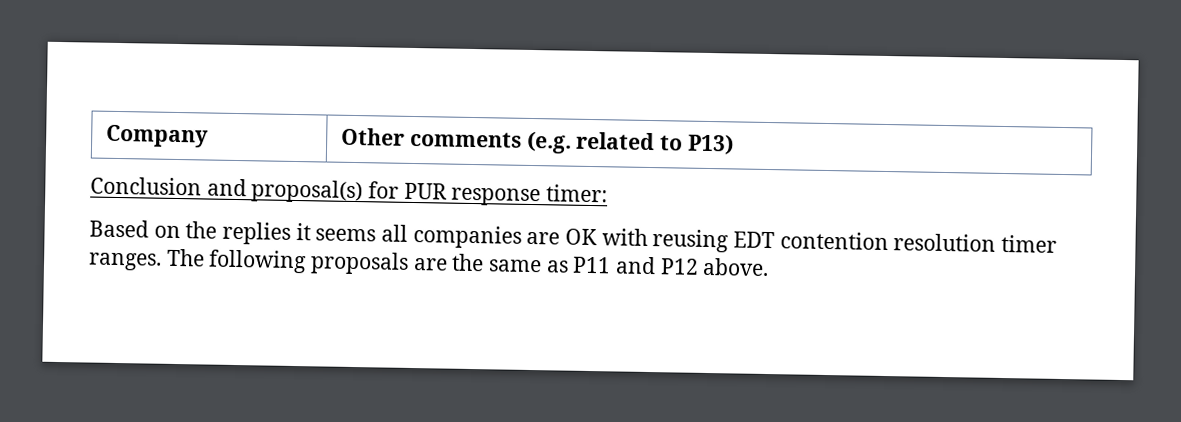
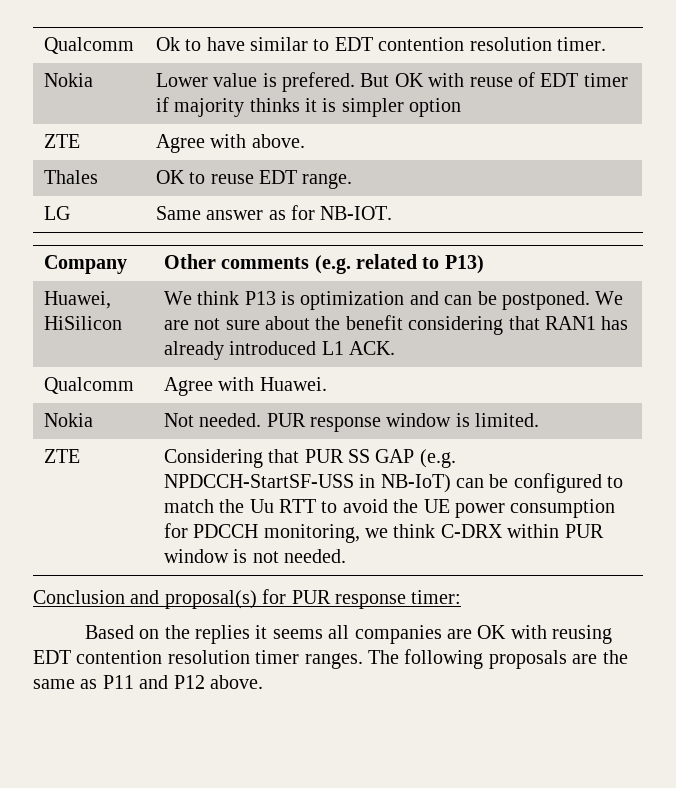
(106, 136) none -> [43,37,134,54] [155,37,606,51] [43,73,93,87] [155,72,628,92] [155,97,462,117] [43,134,80,148] [155,134,305,153] [43,170,98,184] [155,170,353,189] [43,206,70,220] [155,205,393,220] Qualcomm | Ok to have similar to EDT contention resolution timer. // Nokia | Lower value is prefered. But OK with reuse of EDT timer if majority thinks it is simpler option // ZTE | Agree with above. // Thales | OK to reuse EDT range. // LG | Same answer as for NB-IOT. //
(734, 144) none -> [43,291,111,309] [43,316,122,330] [163,291,624,310] [163,315,629,335] [163,341,395,360] [43,377,134,394] [163,377,327,396] [43,413,93,427] [163,413,540,432] [43,449,80,463] [163,449,456,468] [163,473,624,493] [163,499,616,518] [163,523,604,543] [163,549,346,563] // Huawei, HiSilicon | We think P13 is optimization and can be postponed. We are not sure about the benefit considering that RAN1 has already introduced L1 ACK. // Qualcomm | Agree with Huawei. // Nokia | Not needed. PUR response window is limited. // ZTE | Considering that PUR SS GAP (e.g. NPDCCH-StartSF-USS in NB-IoT) can be configured to match the Uu RTT to avoid the UE power consumption for PDCCH monitoring, we think C-DRX within PUR window is not needed.

